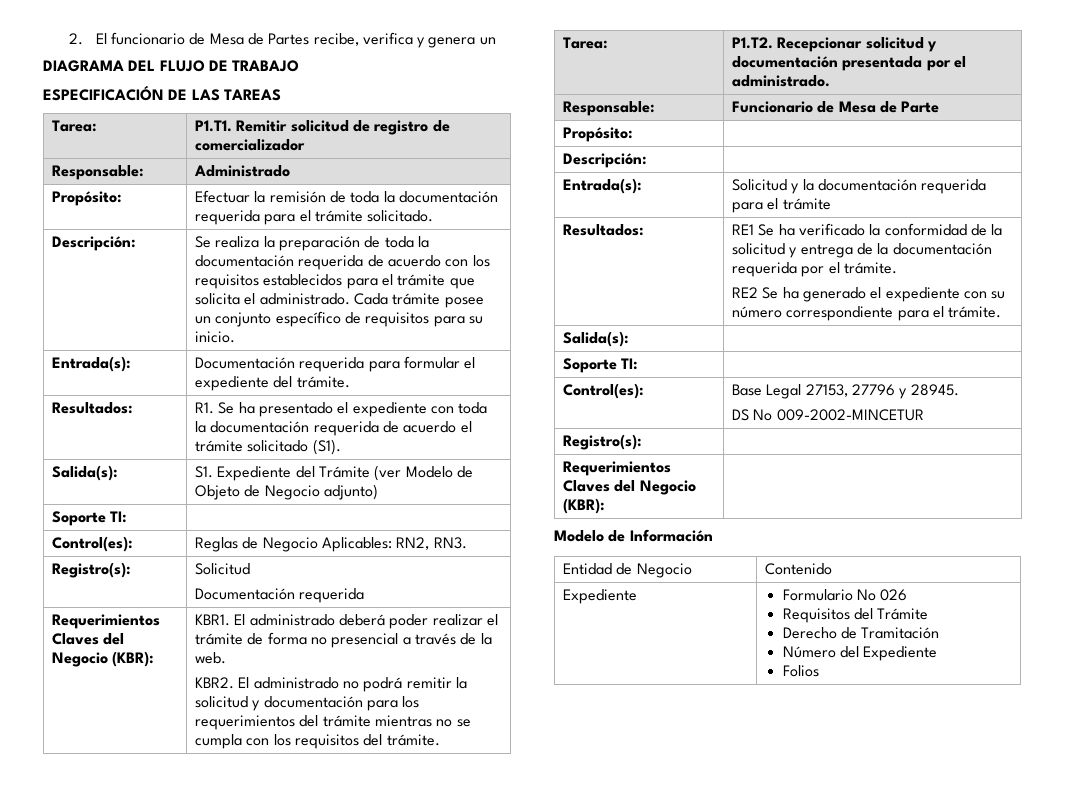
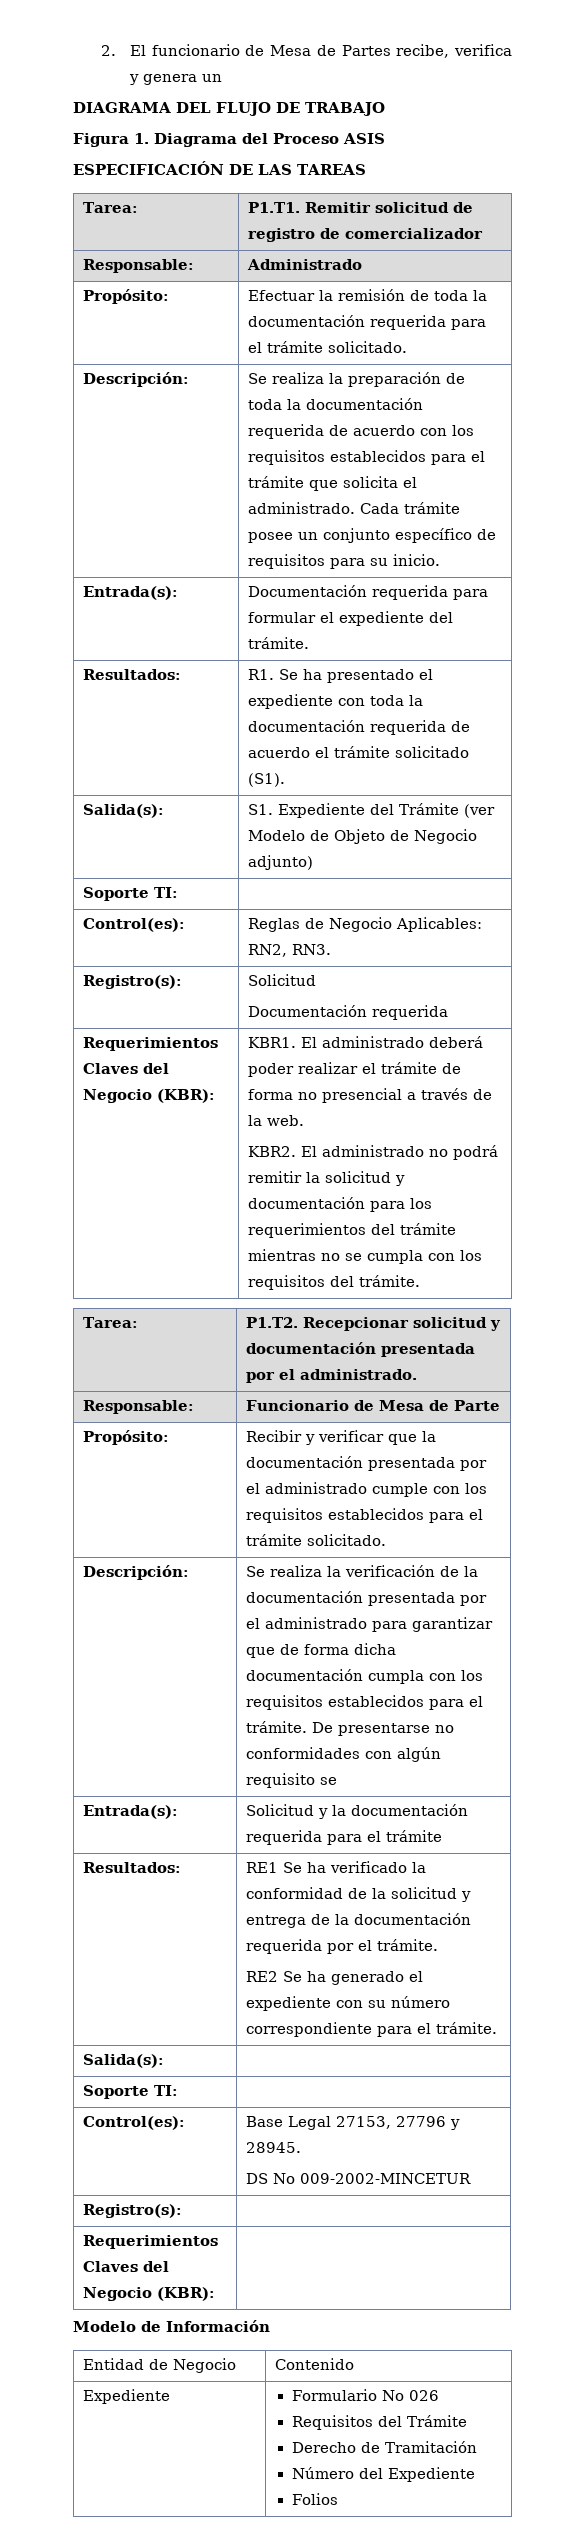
(300, 66) none -> [73,133,385,147] // Figura 1. Diagrama del Proceso ASIS
[563,153,648,168] // Descripción: | -> [246,1430,437,1445] [246,1456,488,1471] [246,1482,488,1497] [246,1508,484,1523] [246,1534,387,1546] [83,1565,190,1580] [246,1565,479,1577] [246,1591,488,1606] [246,1617,494,1632] [246,1643,397,1658] [246,1669,484,1684] [246,1695,484,1710] [246,1721,455,1736] [246,1747,442,1762] [246,1773,338,1788] Recibir y verificar que la documentación presentada por el administrado cumple con los requisitos establecidos para el trámite solicitado. // Descripción: | Se realiza la verificación de la documentación presentada por el administrado para garantizar que de forma dicha documentación cumpla con los requisitos establecidos para el trámite. De presentarse no conformidades con algún requisito se

